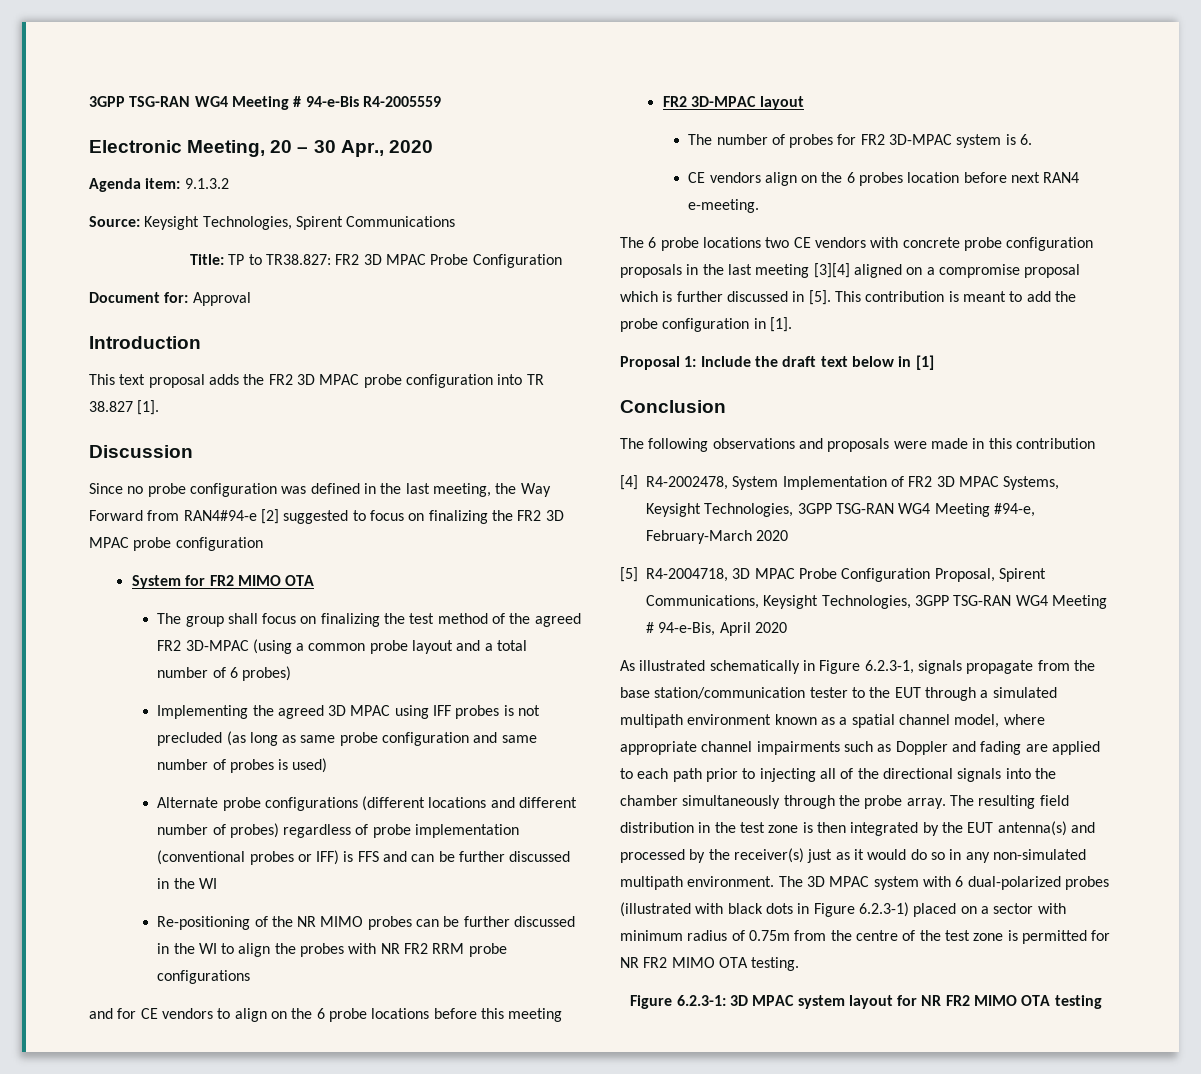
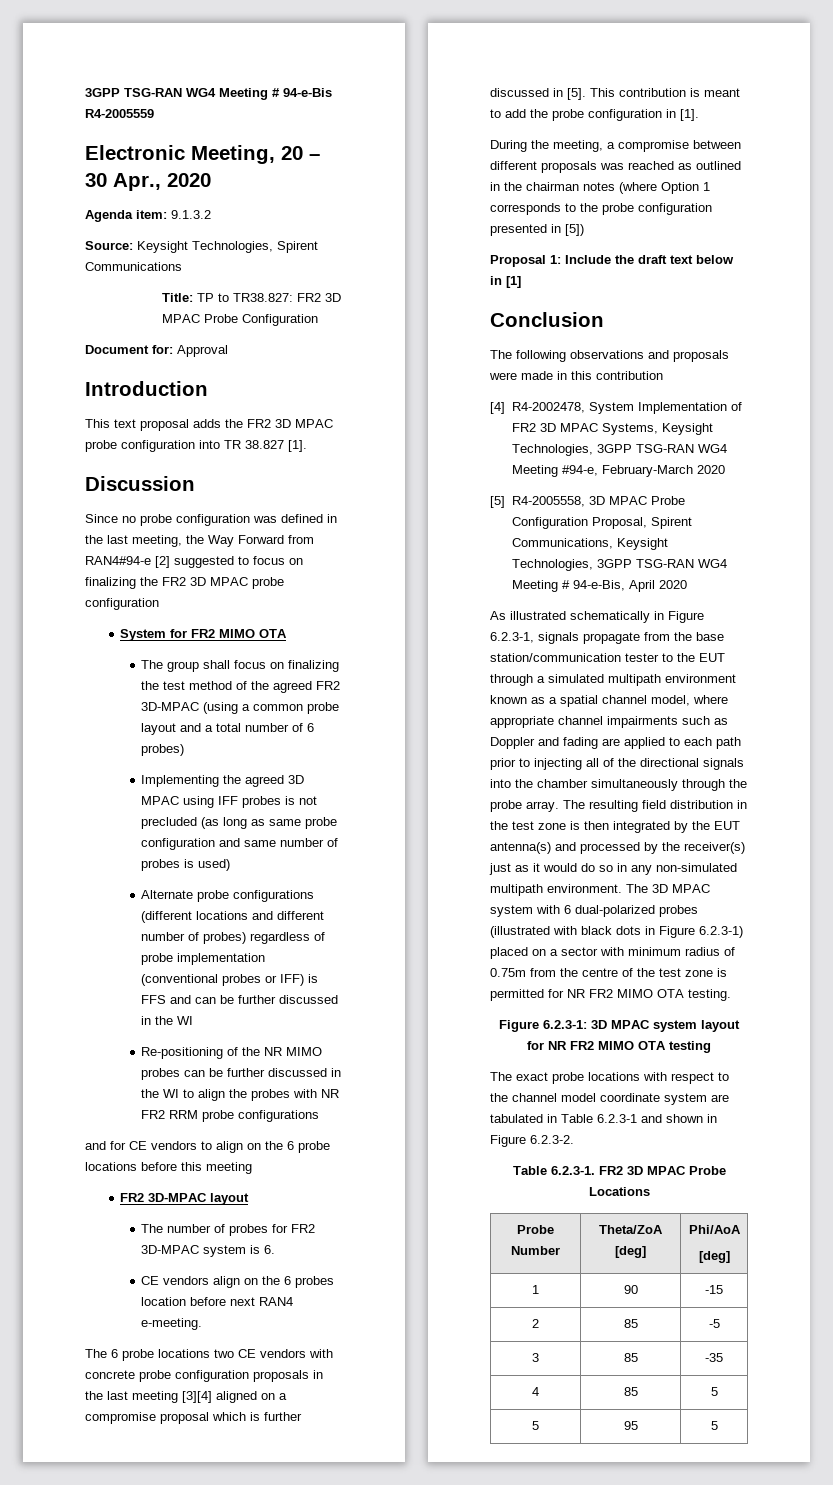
(792, 324) none -> [490,140,741,152] [490,161,741,173] [490,182,710,194] [490,203,712,215] [490,224,584,236] // During the meeting, a compromise between different proposals was reached as outlined in the chairman notes (where Option 1 corresponds to the probe configuration presented in [5])
[646,568,728,582] R4-2004718, -> [511,496,585,507] R4-2005558,
(1102, 1002) none -> [490,1072,729,1084] [490,1093,729,1105] [490,1114,717,1123] [490,1135,574,1147] [512,1166,726,1175] [588,1187,650,1196] [517,1225,554,1234] [511,1246,560,1255] [599,1225,663,1234] [615,1246,646,1258] [688,1225,741,1234] [698,1251,730,1263] [532,1285,539,1294] [623,1285,638,1294] [705,1285,723,1294] [532,1319,539,1328] [623,1319,638,1328] [708,1319,720,1328] [532,1353,539,1362] [623,1353,638,1362] [705,1353,723,1362] [532,1387,539,1396] [623,1387,638,1396] [710,1387,718,1396] [532,1421,539,1430] [623,1421,638,1430] [710,1421,718,1430] // The exact probe locations with respect to the channel model coordinate system are tabulated in Table 6.2.3-1 and shown in Figure 6.2.3-2. // Table 6.2.3-1. FR2 3D MPAC Probe Locations // Probe Number | Theta/ZoA [deg] | Phi/AoA // [deg] // 1 | 90 | -15 // 2 | 85 | -5 // 3 | 85 | -35 // 4 | 85 | 5 // 5 | 95 | 5

